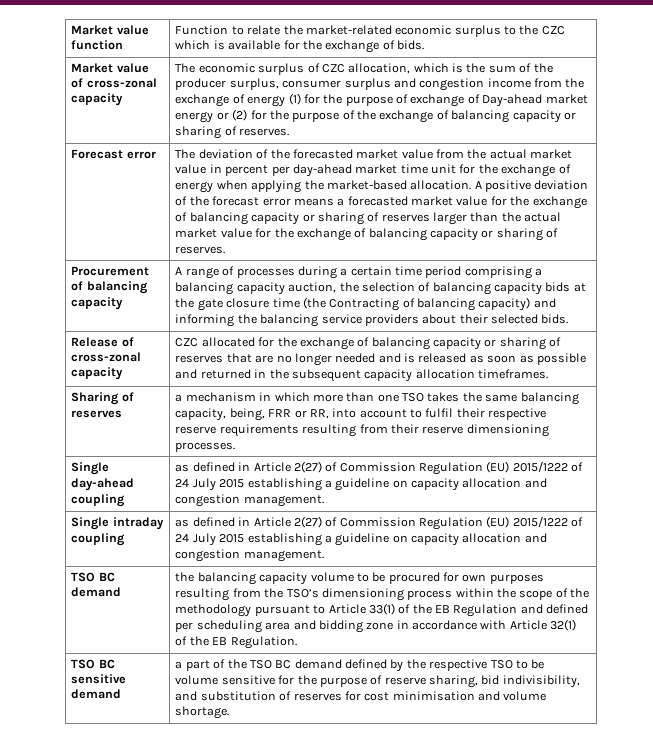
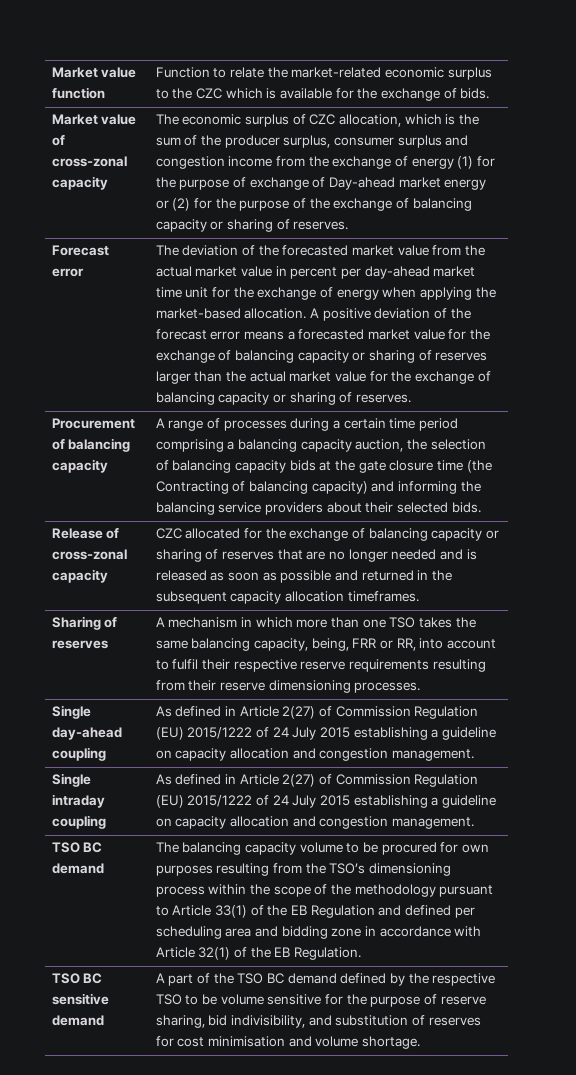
[175,394,183,402] a -> [155,617,165,627] A
[175,464,190,472] as -> [155,706,172,717] As
[175,519,190,527] as -> [155,774,172,785] As
[175,572,195,582] the -> [155,842,179,853] The
[175,661,183,669] a -> [155,973,165,983] A

